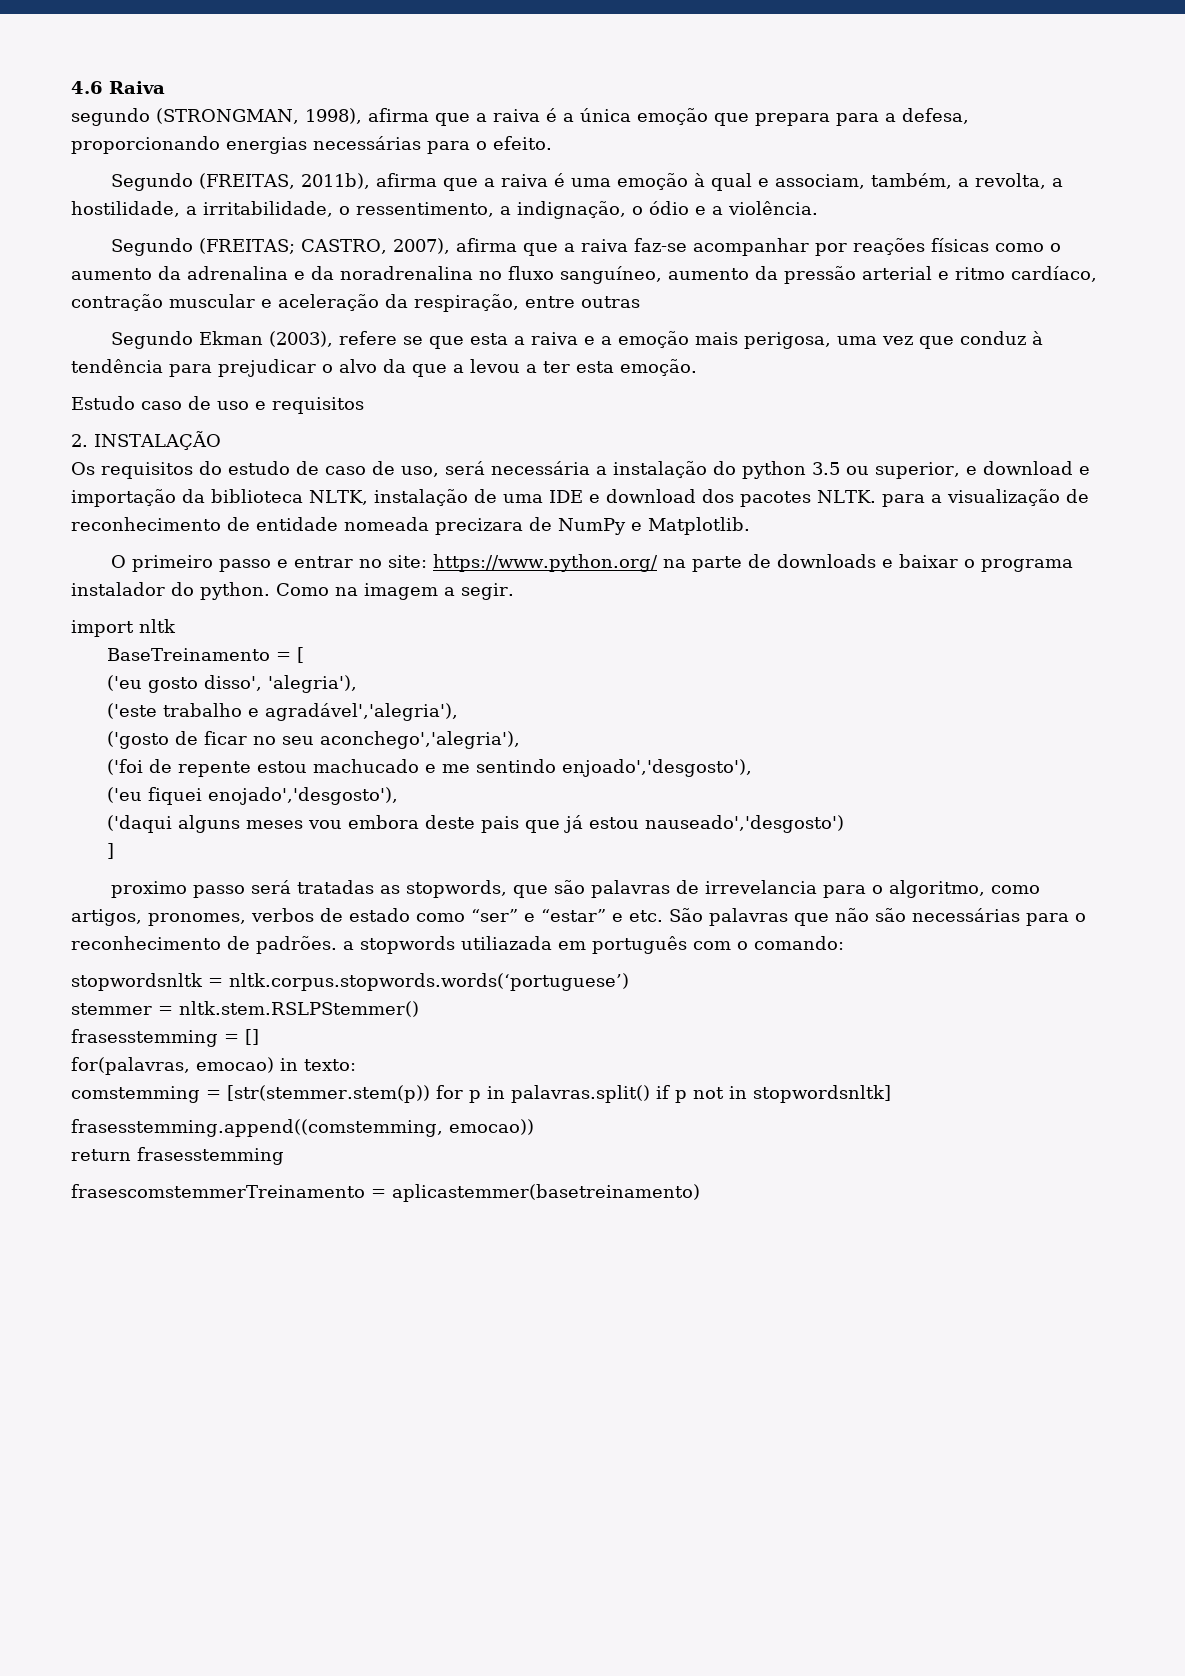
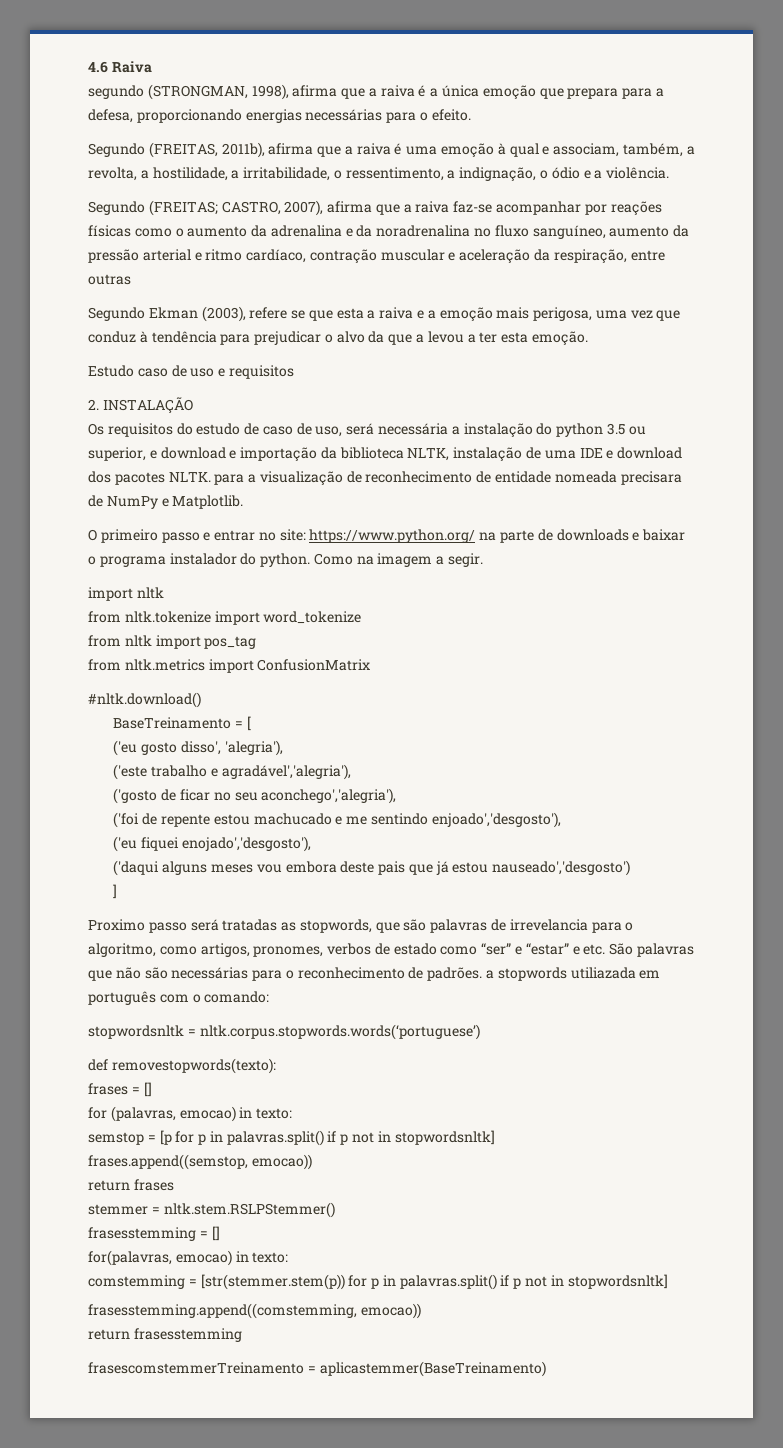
[435,518,523,535] precizara -> [620,471,682,485] precisara
(176, 626) none -> [88,611,362,625] [88,635,257,649] [88,659,371,673] [88,692,201,708] // from nltk.tokenize import word_tokenize // from nltk import pos_tag // from nltk.metrics import ConfusionMatrix // #nltk.download()
[111,881,188,898] proximo -> [88,919,145,931] Proximo
(629, 982) none -> [88,1058,276,1074] [88,1082,152,1097] [88,1106,293,1122] [88,1130,495,1146] [88,1154,312,1170] [88,1179,174,1191] // def removestopwords(texto): // frases = [] // for (palavras, emocao) in texto: // semstop = [p for p in palavras.split() if p not in stopwordsnltk] // frases.append((semstop, emocao)) // return frases
[392,1184,700,1202] aplicastemmer(basetreinamento) -> [319,1361,546,1377] aplicastemmer(BaseTreinamento)

